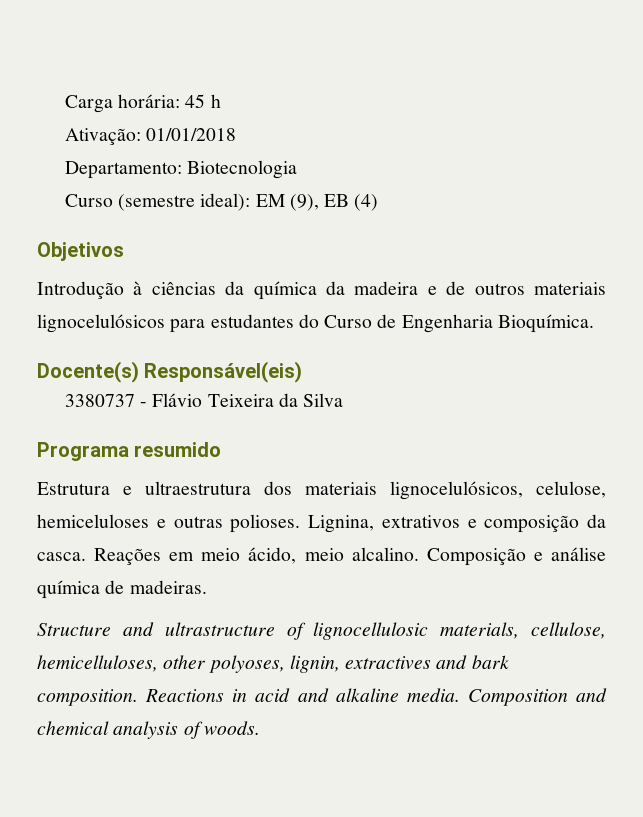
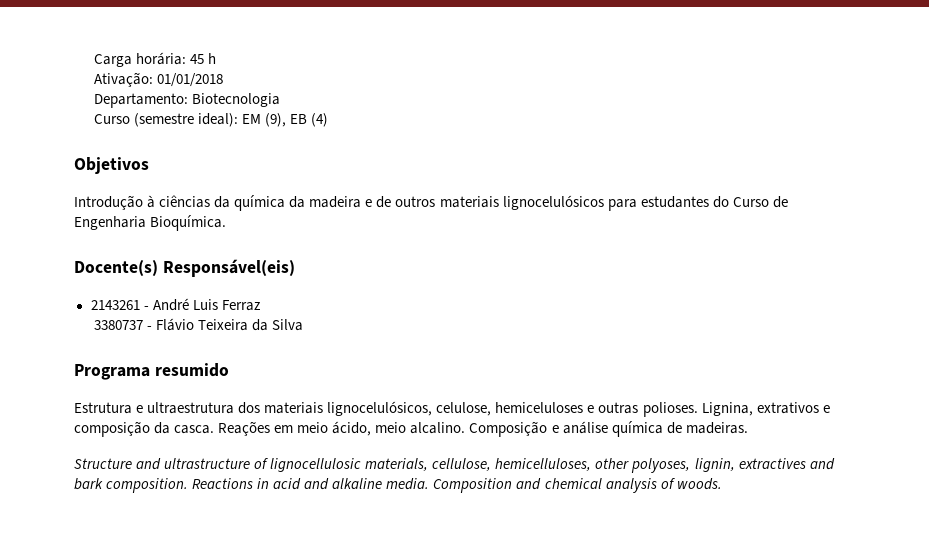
(303, 372) none -> [90,298,260,311] // 2143261 - André Luis Ferraz

